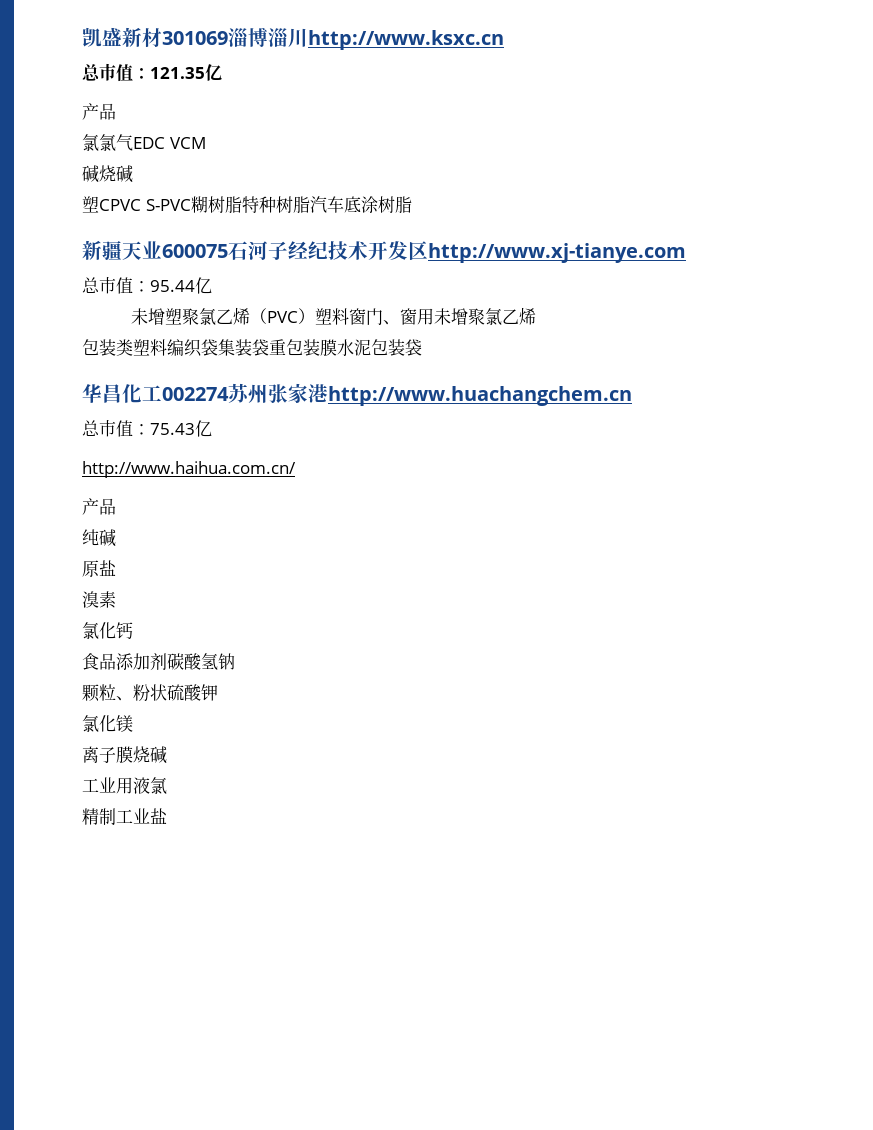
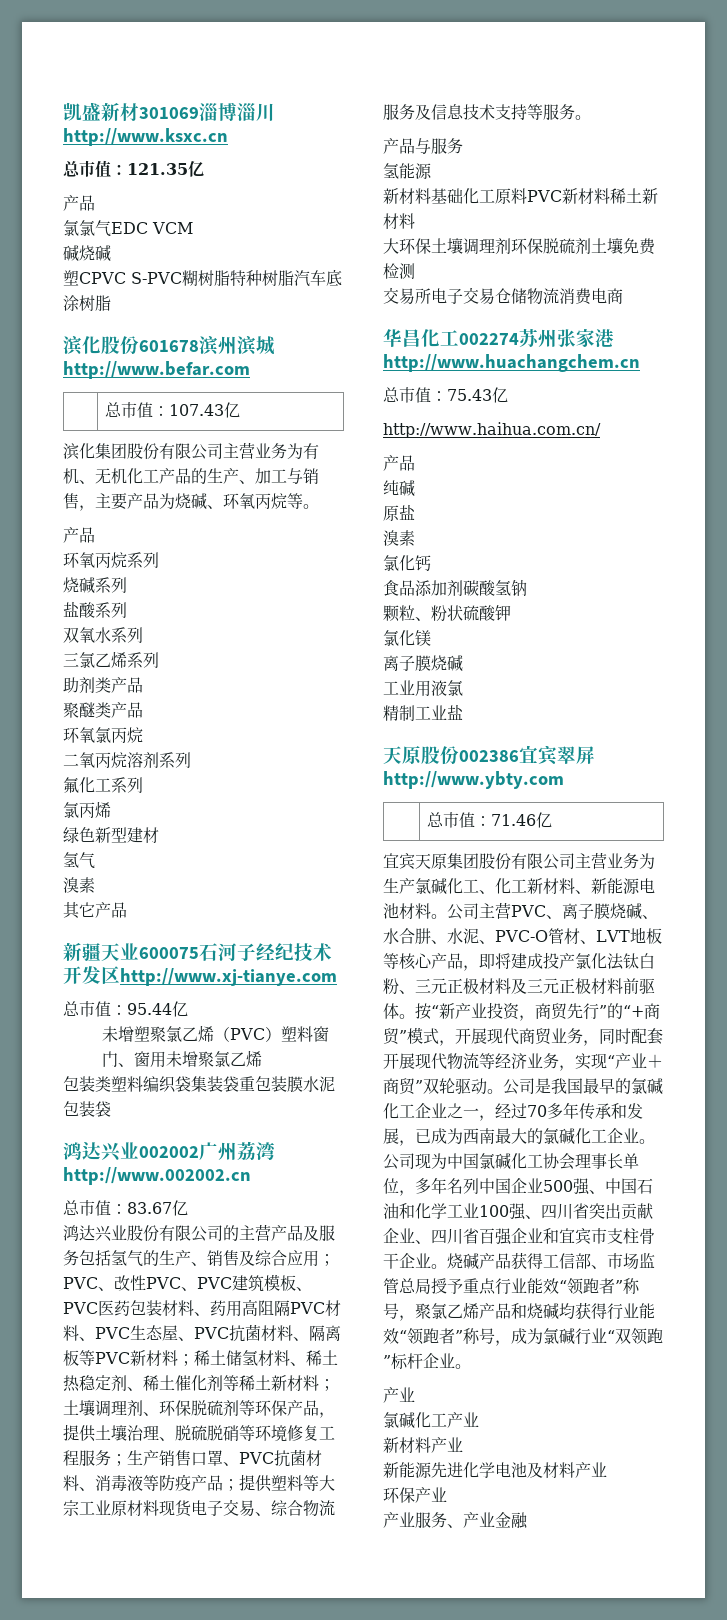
(412, 204) none -> [63,335,275,355] [63,361,250,379] [105,402,241,418] [63,442,319,460] [63,468,319,484] [63,493,319,511] [63,527,95,543] [63,552,159,568] [63,577,127,593] [63,601,127,618] [63,627,143,643] [63,651,159,668] [63,677,143,694] [63,702,143,718] [63,727,143,743] [63,752,191,769] [63,777,143,793] [63,801,111,818] [63,827,159,844] [63,852,95,869] [63,877,95,893] [63,902,127,919] // 滨化股份601678滨州滨城http://www.befar.com // | 总市值：107.43亿 // 滨化集团股份有限公司主营业务为有机、无机化工产品的生产、加工与销售，主要产品为烧碱、环氧丙烷等。 // 产品 // 环氧丙烷系列 // 烧碱系列 // 盐酸系列 // 双氧水系列 // 三氯乙烯系列 // 助剂类产品 // 聚醚类产品 // 环氧氯丙烷 // 二氧丙烷溶剂系列 // 氟化工系列 // 氯丙烯 // 绿色新型建材 // 氢气 // 溴素 // 其它产品
(422, 347) none -> [63,1141,276,1162] [63,1167,251,1185] [63,1200,188,1216] [63,1224,335,1242] [63,1250,335,1267] [63,1274,312,1292] [63,1299,341,1317] [63,1324,341,1342] [63,1350,338,1367] [63,1375,335,1392] [63,1400,335,1418] [63,1424,335,1442] [63,1449,322,1467] [63,1474,335,1492] [63,1499,335,1517] [383,104,591,120] [383,138,463,154] [383,163,432,179] [383,188,658,205] [383,213,415,230] [383,238,656,255] [383,263,415,279] [383,287,623,305] // 鸿达兴业002002广州荔湾http://www.002002.cn // 总市值：83.67亿 // 鸿达兴业股份有限公司的主营产品及服务包括氢气的生产、销售及综合应用；PVC、改性PVC、PVC建筑模板、PVC医药包装材料、药用高阻隔PVC材料、PVC生态屋、PVC抗菌材料、隔离板等PVC新材料；稀土储氢材料、稀土热稳定剂、稀土催化剂等稀土新材料；土壤调理剂、环保脱硫剂等环保产品，提供土壤治理、脱硫脱硝等环境修复工程服务；生产销售口罩、PVC抗菌材料、消毒液等防疫产品；提供塑料等大宗工业原材料现货电子交易、综合物流服务及信息技术支持等服务。 // 产品与服务 // 氢能源 // 新材料基础化工原料PVC新材料稀土新材料 // 大环保土壤调理剂环保脱硫剂土壤免费检测 // 交易所电子交易仓储物流消费电商
(167, 816) none -> [383,745,595,765] [383,771,564,789] [427,812,553,828] [383,852,655,870] [383,878,655,895] [383,902,658,920] [383,927,662,945] [383,952,655,971] [383,978,655,995] [383,1002,660,1021] [383,1027,663,1046] [383,1053,663,1071] [383,1078,663,1095] [383,1102,643,1121] [383,1128,655,1146] [383,1153,639,1170] [383,1177,653,1196] [383,1203,653,1220] [383,1228,655,1245] [383,1252,655,1269] [383,1278,640,1295] [383,1302,655,1321] [383,1328,663,1346] [383,1353,471,1370] [383,1387,415,1403] [383,1412,479,1428] [383,1437,463,1454] [383,1462,607,1479] [383,1487,447,1503] [383,1512,528,1529] // 天原股份002386宜宾翠屏http://www.ybty.com // | 总市值：71.46亿 // 宜宾天原集团股份有限公司主营业务为生产氯碱化工、化工新材料、新能源电池材料。公司主营PVC、离子膜烧碱、水合肼、水泥、PVC-O管材、LVT地板等核心产品，即将建成投产氯化法钛白粉、三元正极材料及三元正极材料前驱体。按“新产业投资，商贸先行”的“+商贸”模式，开展现代商贸业务，同时配套开展现代物流等经济业务，实现“产业＋商贸”双轮驱动。公司是我国最早的氯碱化工企业之一，经过70多年传承和发展，已成为西南最大的氯碱化工企业。公司现为中国氯碱化工协会理事长单位，多年名列中国企业500强、中国石油和化学工业100强、四川省突出贡献企业、四川省百强企业和宜宾市支柱骨干企业。烧碱产品获得工信部、市场监管总局授予重点行业能效“领跑者”称号，聚氯乙烯产品和烧碱均获得行业能效“领跑者”称号，成为氯碱行业“双领跑”标杆企业。 // 产业 // 氯碱化工产业 // 新材料产业 // 新能源先进化学电池及材料产业 // 环保产业 // 产业服务、产业金融

